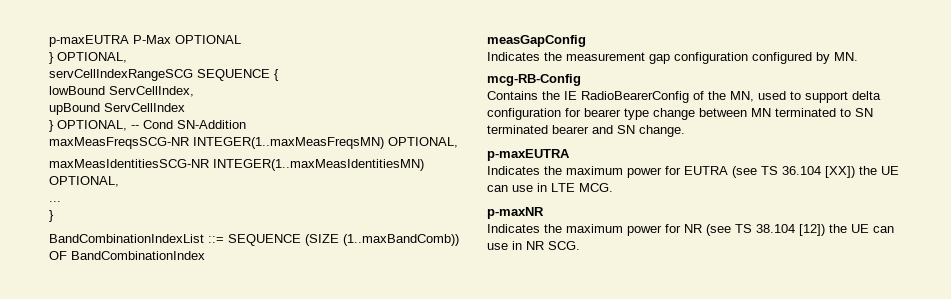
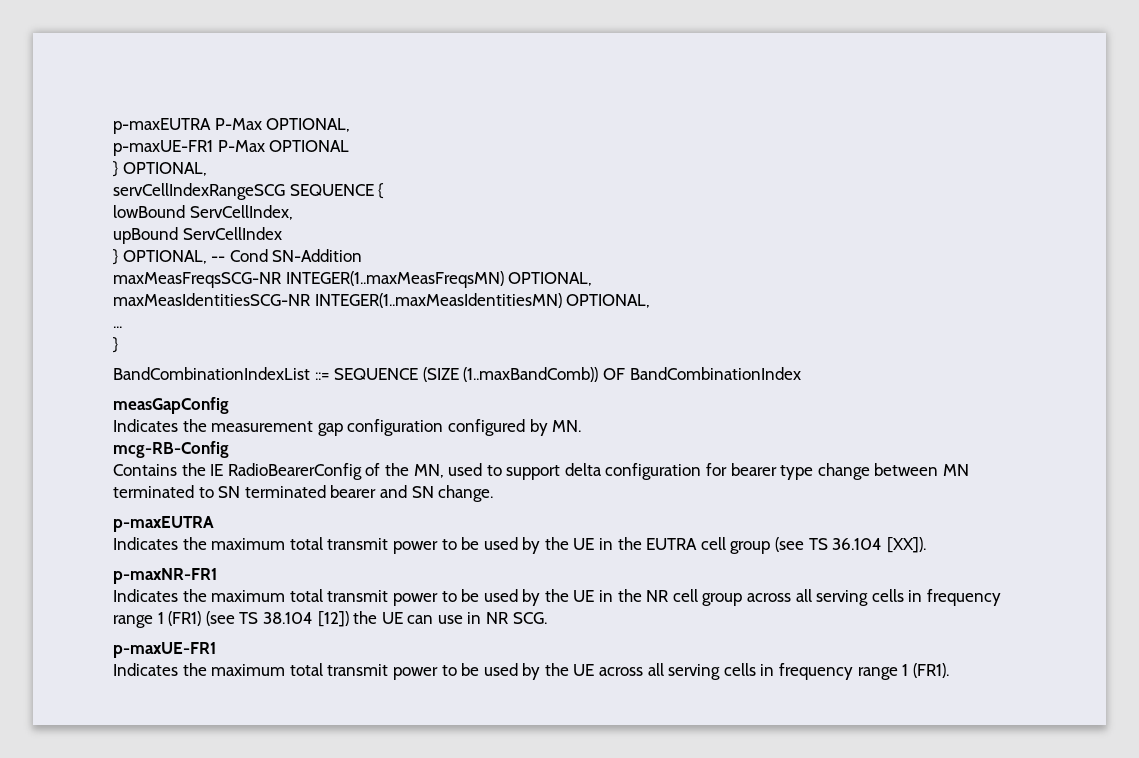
(171, 39) none -> [266,118,351,132] [113,140,265,156] OPTIONAL, // p-maxUE-FR1 P-Max
[627,166,899,178] [487,183,613,192] [487,207,544,219] [487,224,702,236] power for EUTRA (see TS 36.104 [XX]) the UE can use in LTE MCG. // p-maxNR // Indicates the maximum power for NR -> [289,537,926,554] [113,568,217,584] [113,589,1001,606] [113,611,202,628] total transmit power to be used by the UE in the EUTRA cell group (see TS 36.104 [XX]). // p-maxNR-FR1 // Indicates the maximum total transmit power to be used by the UE in the NR cell group across all serving cells in frequency range 1 (FR1)
(580, 245) none -> [113,642,216,658] [113,663,949,680] // p-maxUE-FR1 // Indicates the maximum total transmit power to be used by the UE across all serving cells in frequency range 1 (FR1).

